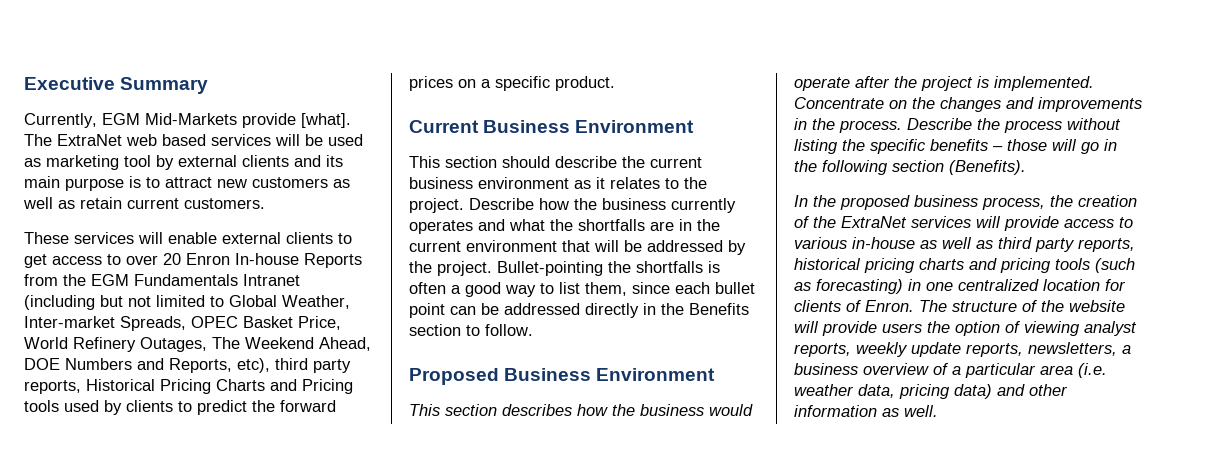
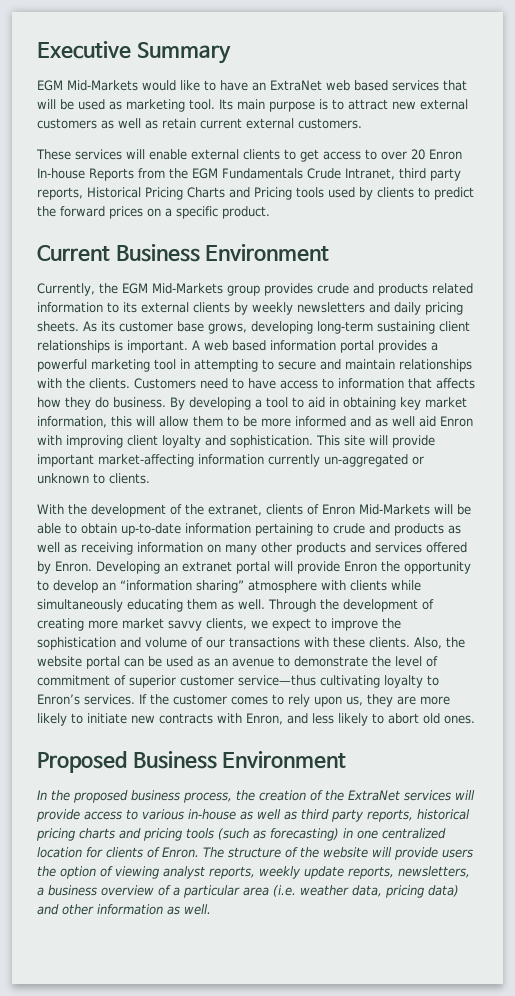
[24,113,351,128] [24,134,52,146] Currently, EGM Mid-Markets provide [what]. The -> [37,80,266,91] EGM Mid-Markets would like to have an
(271, 140) none -> [443,80,467,91] that
[124,155,343,170] tool by external clients and its -> [189,99,233,110] tool. Its
(247, 183) none -> [420,99,468,110] external
(179, 203) none -> [246,118,294,129] external
[243,274,300,286] [24,295,350,310] [24,316,341,331] [24,337,371,352] [24,358,270,373] Intranet (including but not limited to Global Weather, Inter-market Spreads, OPEC Basket Price, World Refinery Outages, The Weekend Ahead, DOE Numbers and Reports, etc), -> [307,168,395,180] Crude Intranet,
[409,156,702,168] [409,177,707,189] [409,198,736,213] [409,219,720,234] [409,240,746,255] [409,261,720,276] [409,282,755,297] [409,303,749,318] [409,324,533,336] [409,368,716,385] [409,404,753,416] [794,76,1094,91] [794,97,1142,112] [794,118,1121,133] [794,139,1117,154] [794,160,1026,175] This section should describe the current business environment as it relates to the project. Describe how the business currently operates and what the shortfalls are in the current environment that will be addressed by the project. Bullet-pointing the shortfalls is often a good way to list them, since each bullet point can be addressed directly in the Benefits section to follow. // Proposed Business Environment // This section describes how the business would operate after the project is implemented. Concentrate on the changes and improvements in the process. Describe the process without listing the specific benefits – those will go in the following section (Benefits). -> [37,283,473,296] [37,302,463,315] [37,321,470,334] [37,340,438,353] [37,359,472,372] [37,378,475,389] [37,397,467,410] [37,416,473,428] [37,435,435,448] [37,454,424,467] [37,473,150,484] [37,504,471,517] [37,523,461,536] [37,542,467,555] [37,561,471,574] [37,580,421,593] [37,599,434,612] [37,618,401,631] [37,637,465,650] [37,656,438,669] [37,675,439,688] [37,694,450,707] [37,713,475,726] [37,751,347,773] Currently, the EGM Mid-Markets group provides crude and products related information to its external clients by weekly newsletters and daily pricing sheets. As its customer base grows, developing long-term sustaining client relationships is important. A web based information portal provides a powerful marketing tool in attempting to secure and maintain relationships with the clients. Customers need to have access to information that affects how they do business. By developing a tool to aid in obtaining key market information, this will allow them to be more informed and as well aid Enron with improving client loyalty and sophistication. This site will provide important market-affecting information currently un-aggregated or unknown to clients. // With the development of the extranet, clients of Enron Mid-Markets will be able to obtain up-to-date information pertaining to crude and products as well as receiving information on many other products and services offered by Enron. Developing an extranet portal will provide Enron the opportunity to develop an “information sharing” atmosphere with clients while simultaneously educating them as well. Through the development of creating more market savvy clients, we expect to improve the sophistication and volume of our transactions with these clients. Also, the website portal can be used as an avenue to demonstrate the level of commitment of superior customer service—thus cultivating loyalty to Enron’s services. If the customer comes to rely upon us, they are more likely to initiate new contracts with Enron, and less likely to abort old ones. // Proposed Business Environment

